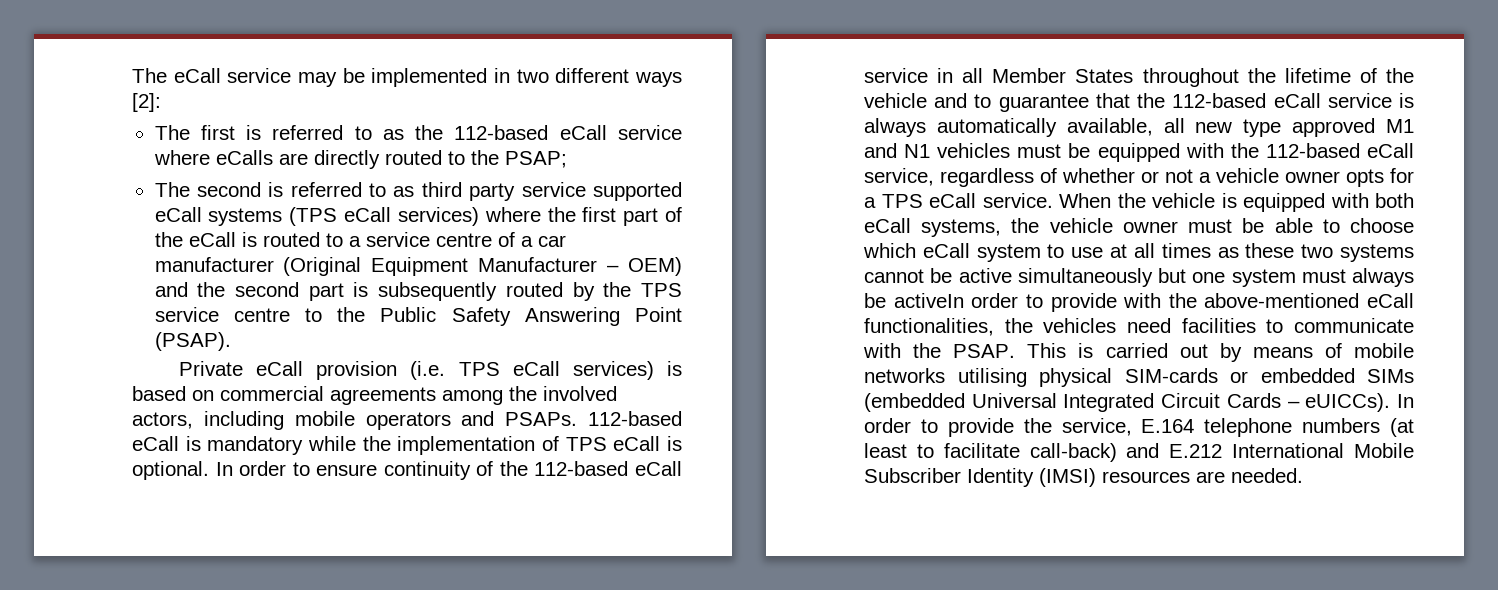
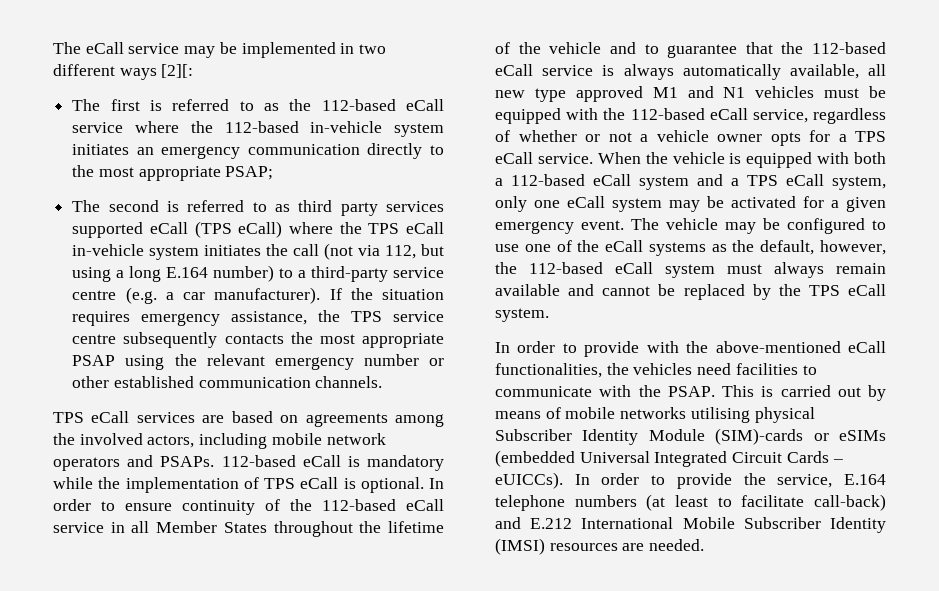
[132,93,161,112] [2]: -> [161,64,194,78] [2][:
[215,150,499,169] eCalls are directly routed to the -> [190,121,444,137] [72,143,444,159] [72,165,221,181] the 112-based in-vehicle system initiates an emergency communication directly to the most appropriate
[521,182,586,197] service -> [386,201,444,212] services
[208,207,682,226] [154,232,320,247] systems (TPS eCall services) where the first part of the eCall is routed -> [194,221,445,238] [72,243,444,260] [72,265,275,282] (TPS eCall) where the TPS eCall in-vehicle system initiates the call (not via 112, but using a long E.164 number)
[365,232,515,247] service centre of -> [311,266,444,282] [72,287,157,304] third-party service centre (e.g.
[154,257,682,276] [154,282,683,301] [154,307,682,326] [154,332,231,351] [178,361,682,380] manufacturer (Original Equipment Manufacturer – OEM) and the second part is subsequently routed by the TPS service centre to the Public Safety Answering Point (PSAP). // Private eCall provision (i.e. TPS eCall services) is -> [214,287,444,304] [72,310,444,326] [72,332,444,348] [72,354,444,370] [72,376,383,388] [53,411,225,423] manufacturer). If the situation requires emergency assistance, the TPS service centre subsequently contacts the most appropriate PSAP using the relevant emergency number or other established communication channels. // TPS eCall services are
[220,386,324,401] commercial -> (299, 419) none
(355, 418) none -> [326,433,386,445] network
[864,218,1414,237] [863,243,1414,262] [864,268,1414,287] [864,293,964,308] eCall systems, the vehicle owner must be able to choose which eCall system to use at all times as these two systems cannot be active simultaneously but one system must always be activeIn -> [495,174,886,190] [495,196,886,212] [495,218,886,234] [495,240,886,256] [495,262,886,278] [495,284,886,300] [495,308,549,322] [495,342,510,353] a 112-based eCall system and a TPS eCall system, only one eCall system may be activated for a given emergency event. The vehicle may be configured to use one of the eCall systems as the default, however, the 112-based eCall system must always remain available and cannot be replaced by the TPS eCall system. // In
[1124,368,1414,383] SIM-cards or embedded SIMs -> [495,428,886,445] Subscriber Identity Module (SIM)-cards or eSIMs

